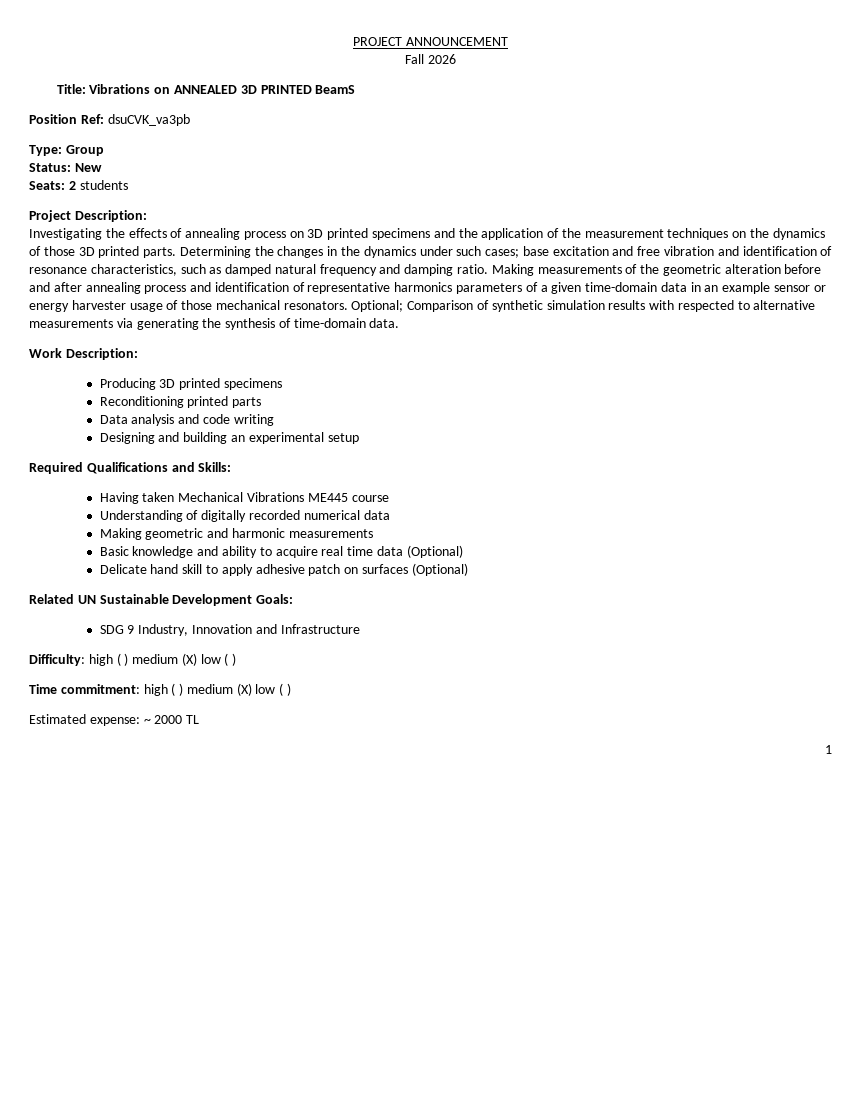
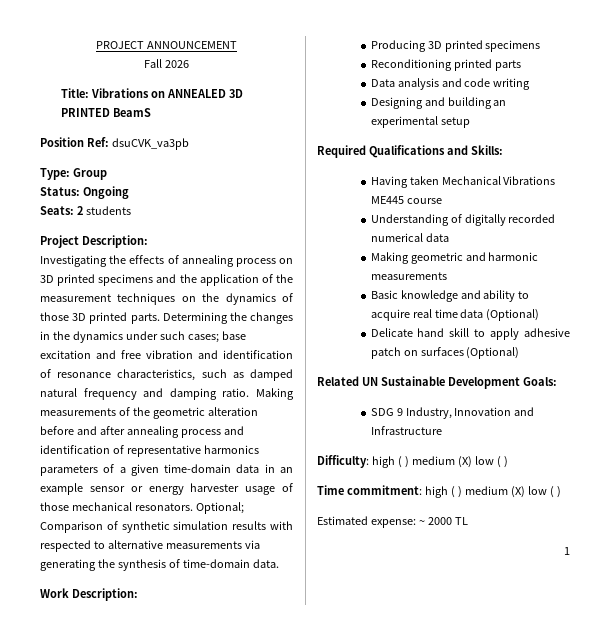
[74,163,102,172] New -> [82,186,129,199] Ongoing

